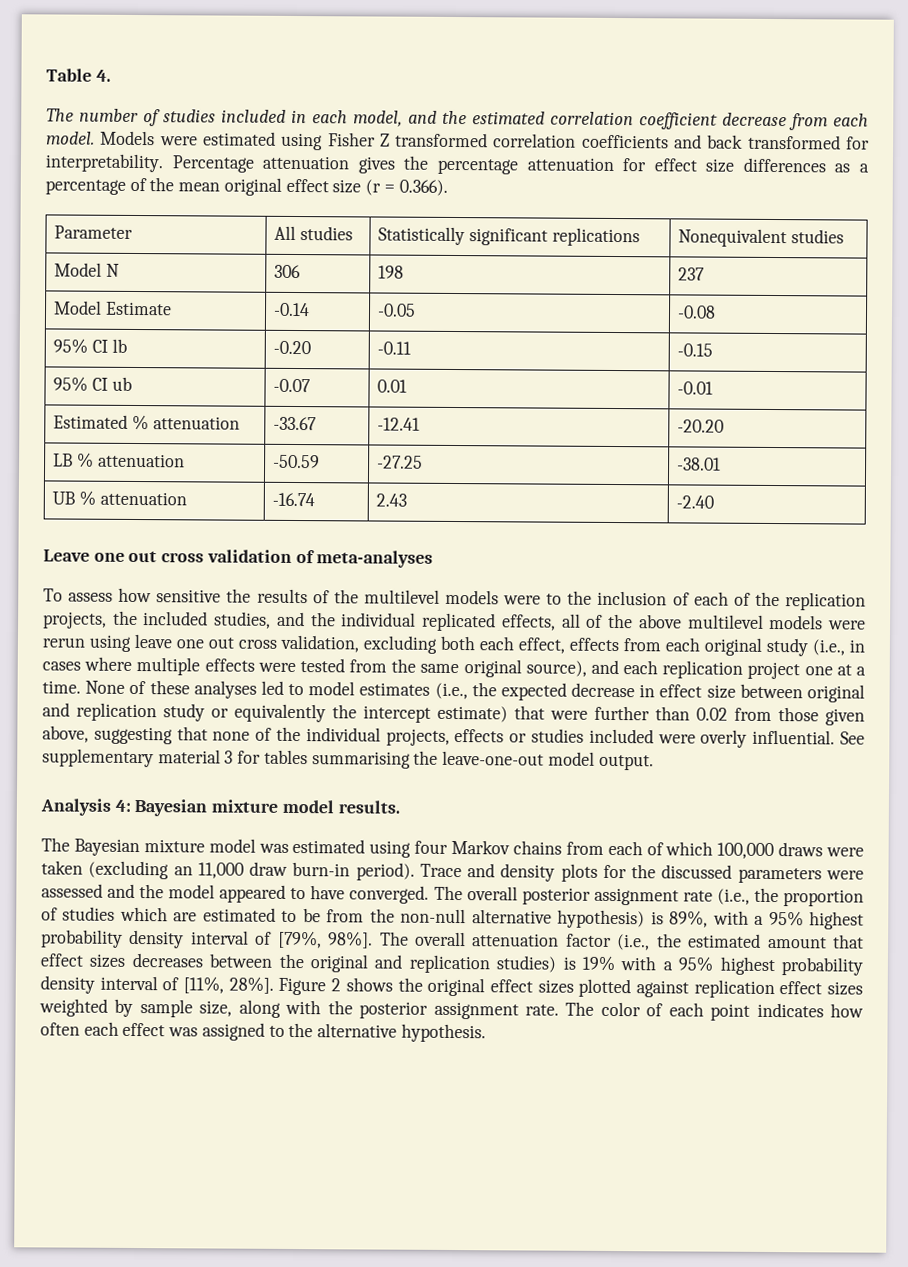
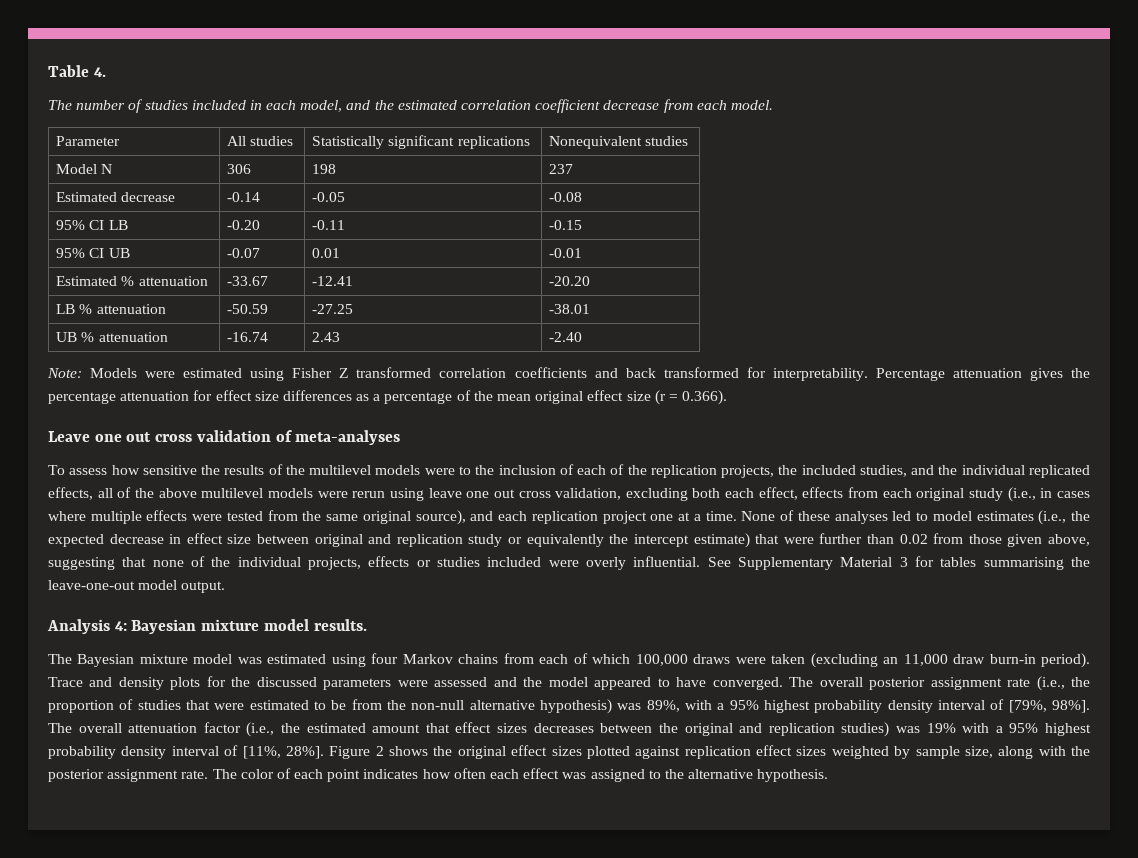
(95, 138) none -> [56,136,121,146] [227,136,294,146] [312,135,530,149] [549,136,689,149] [56,164,113,174] [227,164,252,174] [312,164,337,174] [549,164,574,174] [56,192,176,202] [227,192,261,202] [312,192,346,202] [549,192,583,202] [56,220,128,230] [227,220,261,230] [312,220,346,230] [549,220,583,230] [56,248,130,258] [227,248,261,258] [312,248,341,258] [549,248,583,258] [56,276,208,286] [227,276,269,286] [312,276,354,286] [549,276,591,286] [56,304,166,314] [227,304,269,314] [312,304,354,314] [549,304,591,314] [56,332,168,342] [227,332,269,342] [312,332,341,342] [549,332,583,342] [47,368,82,378] // Parameter | All studies | Statistically significant replications | Nonequivalent studies // Model N | 306 | 198 | 237 // Estimated decrease | -0.14 | -0.05 | -0.08 // 95% CI LB | -0.20 | -0.11 | -0.15 // 95% CI UB | -0.07 | 0.01 | -0.01 // Estimated % attenuation | -33.67 | -12.41 | -20.20 // LB % attenuation | -50.59 | -27.25 | -38.01 // UB % attenuation | -16.74 | 2.43 | -2.40 // Note:
[54,225,134,239] [274,225,353,241] [378,226,640,247] [678,228,844,248] [54,262,120,277] [274,264,302,279] [378,265,405,279] [678,267,706,281] [53,300,172,316] [273,302,311,317] [377,303,417,317] [677,305,717,319] [53,338,127,354] [273,340,312,355] [377,341,412,355] [677,343,714,357] [53,376,132,392] [273,378,312,393] [377,379,408,393] [677,381,714,395] [53,414,240,431] [273,416,318,431] [377,417,421,431] [677,419,725,433] [53,452,185,468] [273,454,321,469] [377,455,424,469] [677,457,722,471] [52,490,187,506] [272,492,316,507] [376,493,408,507] [676,495,715,509] // Parameter | All studies | Statistically significant replications | Nonequivalent studies // Model N | 306 | 198 | 237 // Model Estimate | -0.14 | -0.05 | -0.08 // 95% CI lb | -0.20 | -0.11 | -0.15 // 95% CI ub | -0.07 | 0.01 | -0.01 // Estimated % attenuation | -33.67 | -12.41 | -20.20 // LB % attenuation | -50.59 | -27.25 | -38.01 // UB % attenuation | -16.74 | 2.43 | -2.40 -> (728, 397) none
[42,748,221,768] supplementary material -> [738,557,893,570] Supplementary Material
[119,906,198,922] which are -> [186,700,245,710] that were
[650,911,664,925] is -> [617,703,642,710] was
[562,956,576,970] is -> [895,726,920,733] was

